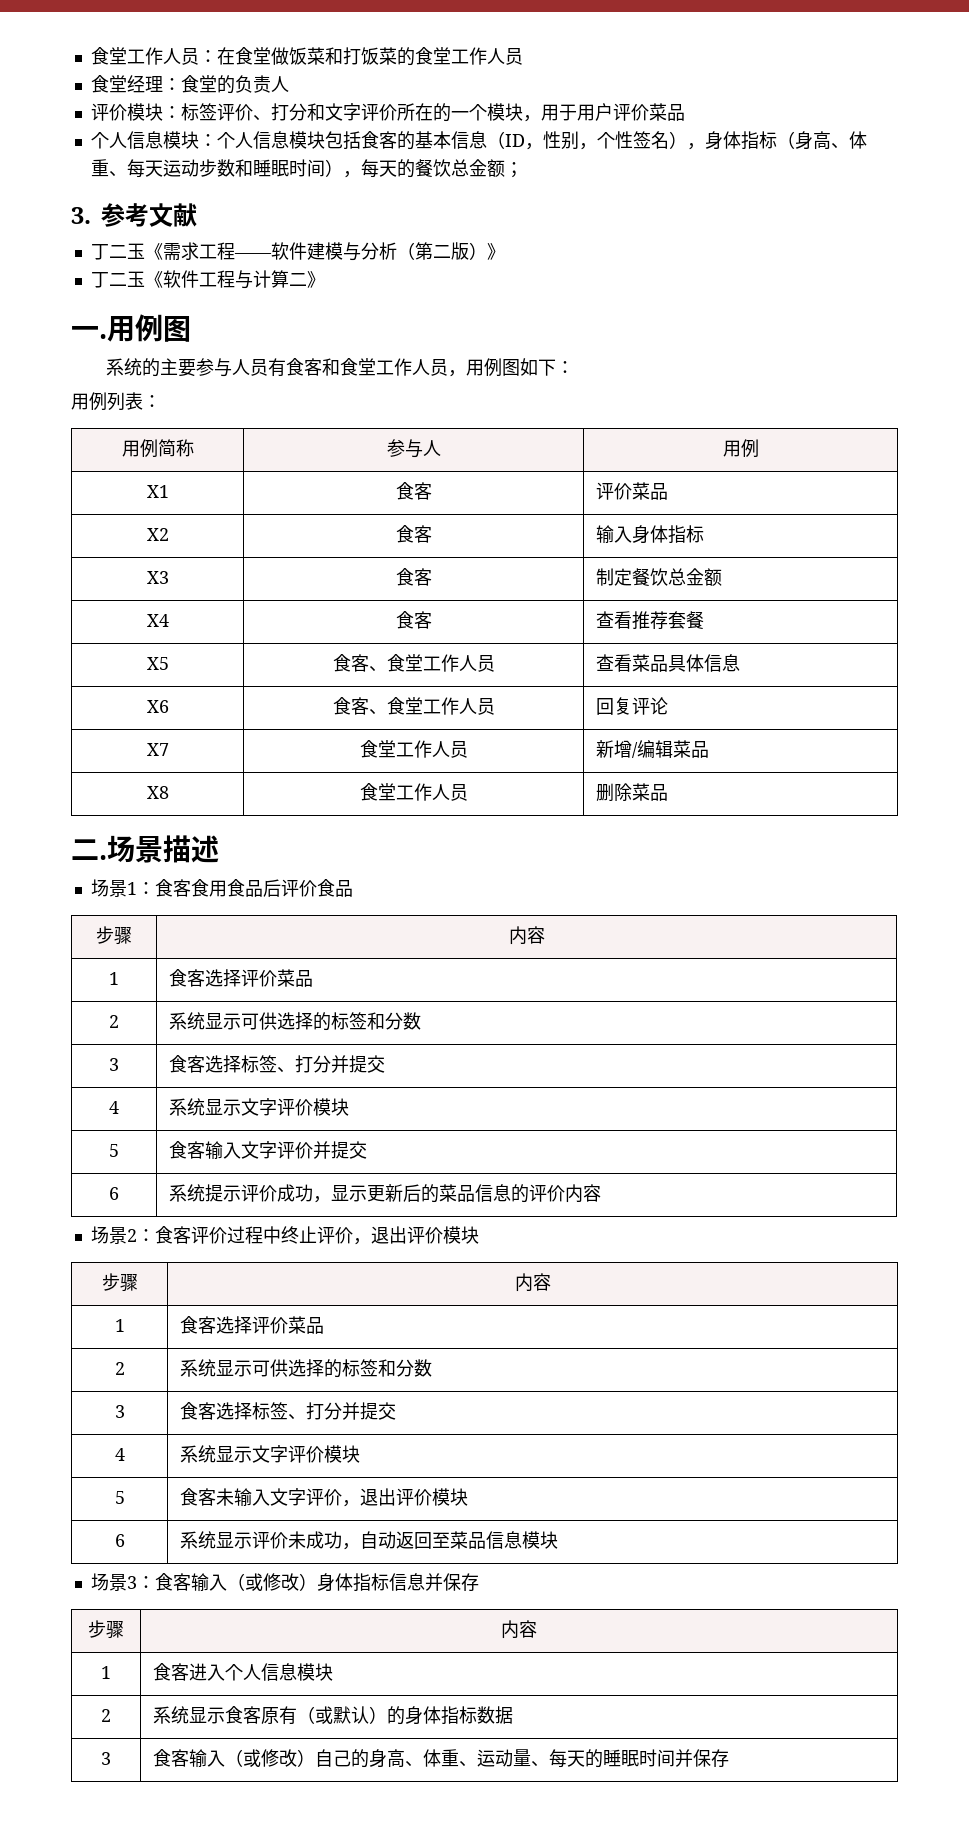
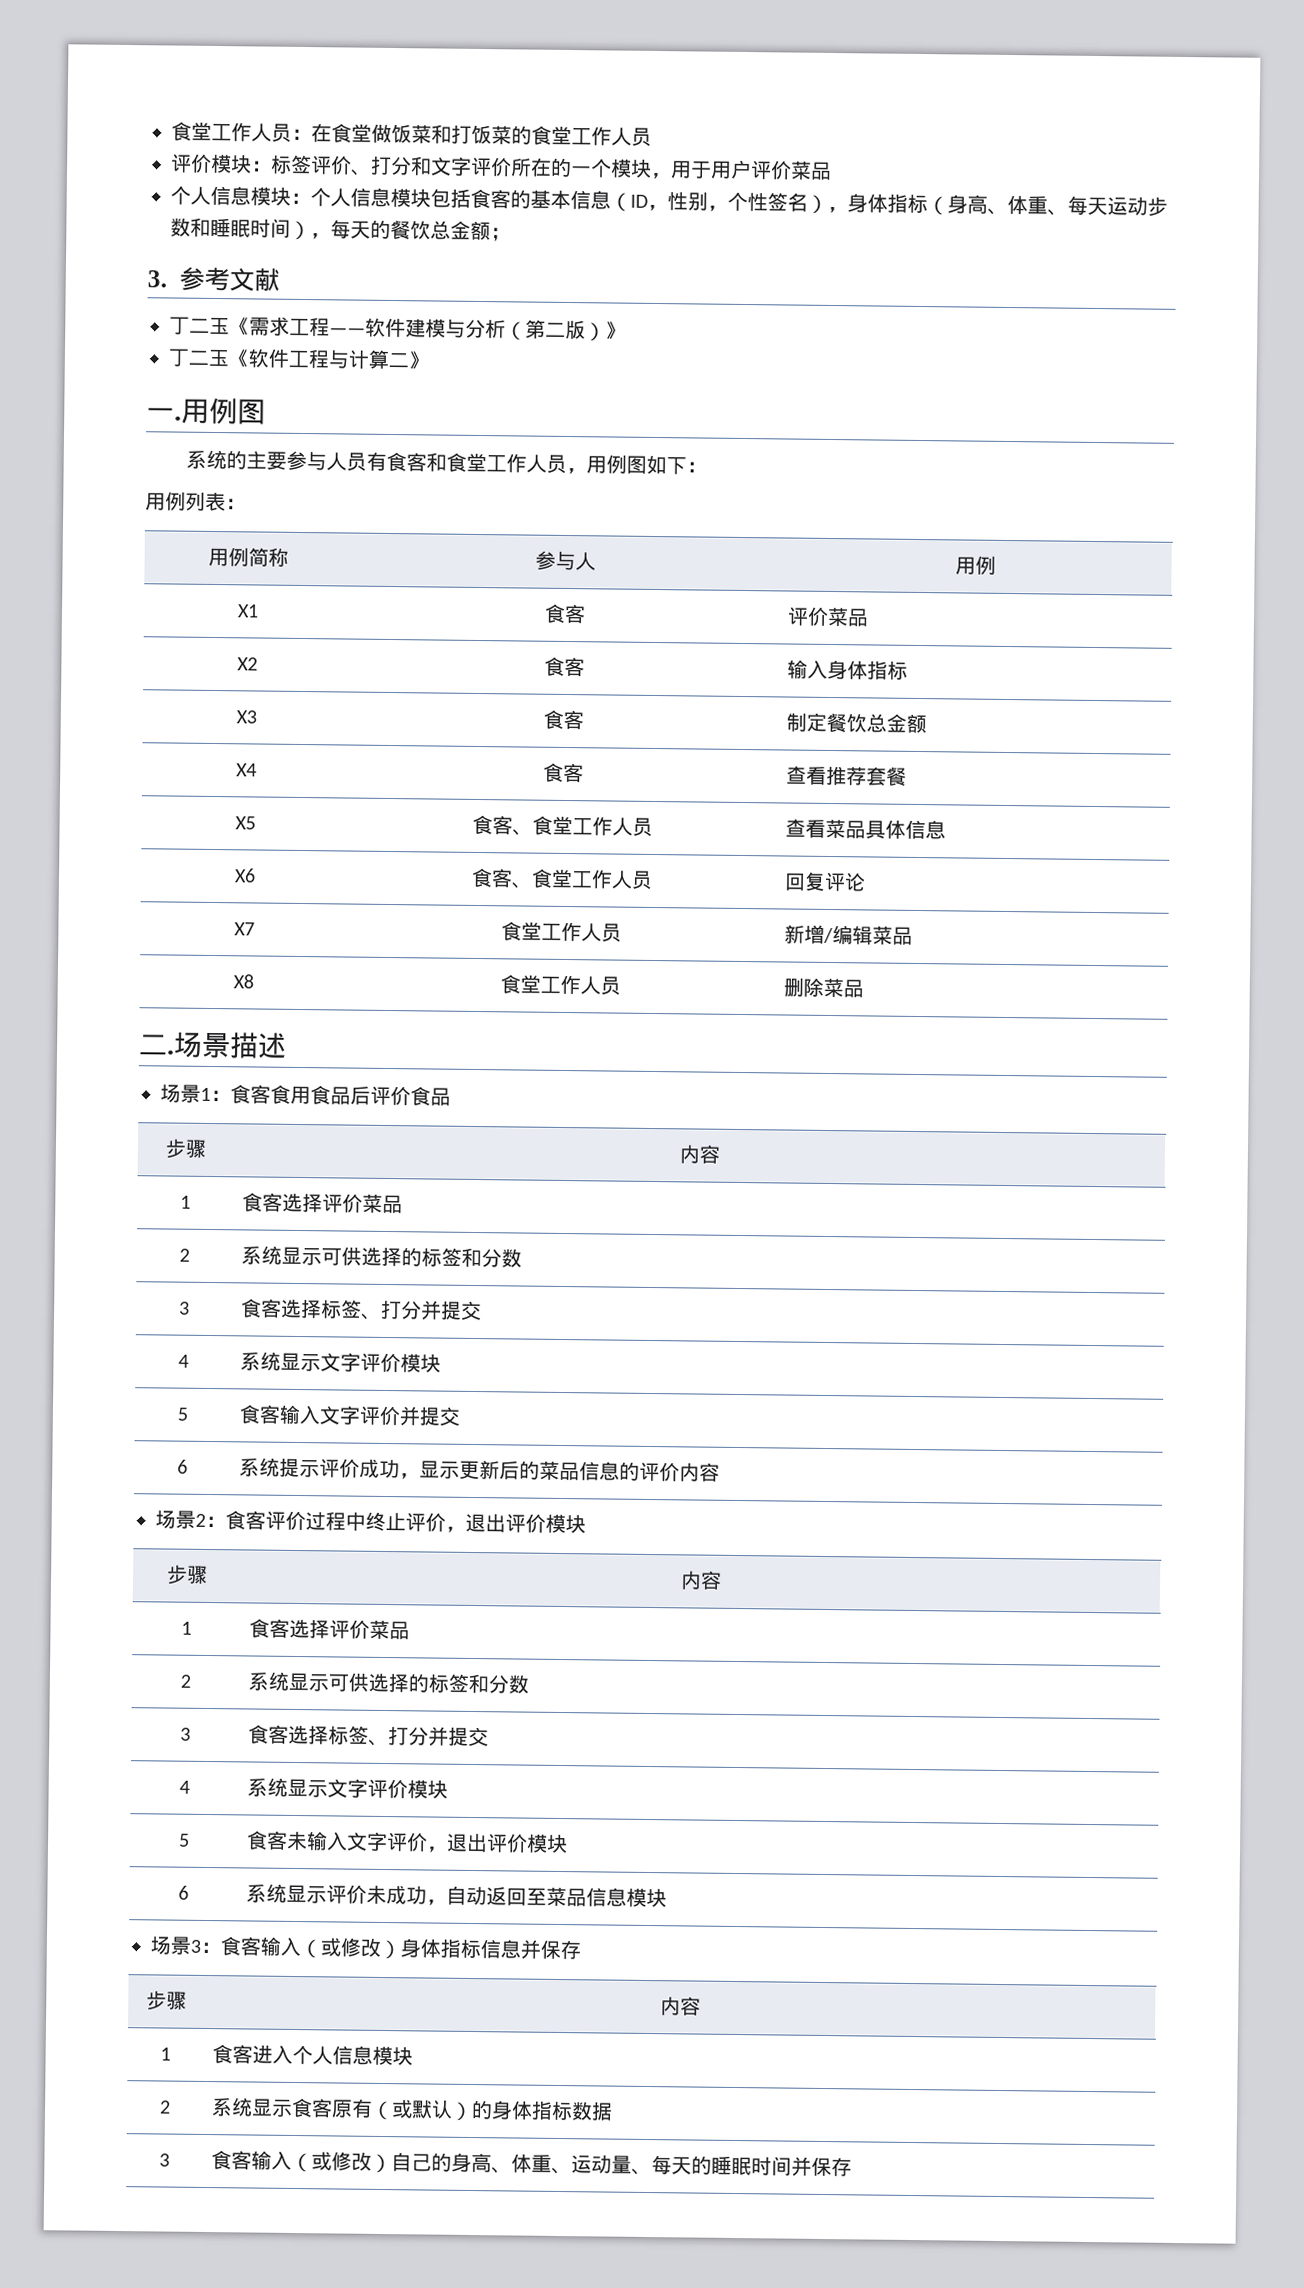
[90,75,289,94] // 食堂经理：食堂的负责人 -> (652, 137) none

